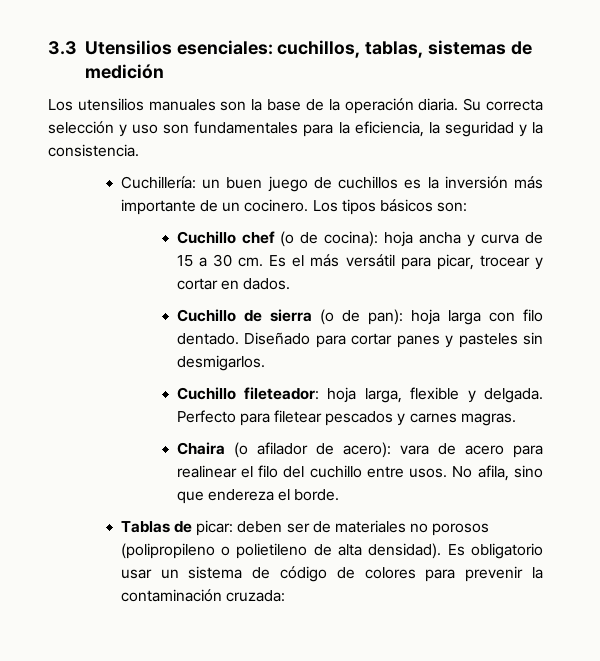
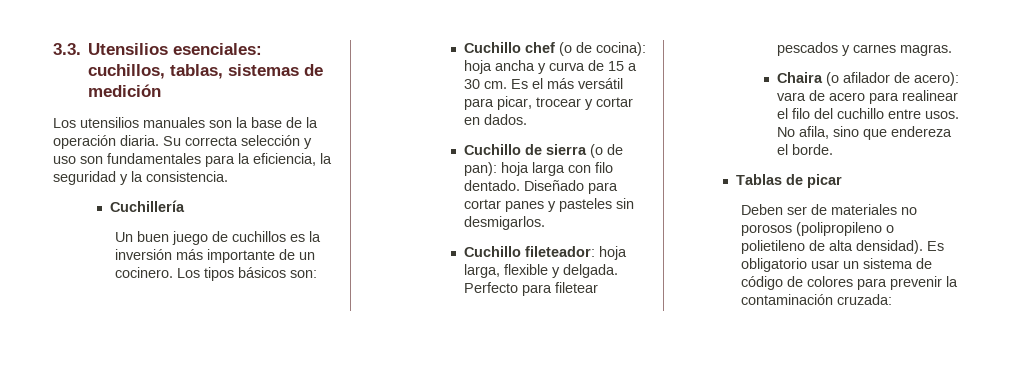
[48,41,77,55] 3.3 -> [53,43,81,55] 3.3.
[120,176,221,189] Cuchillería: un -> [110,200,186,212] [114,232,133,242] Cuchillería // Un
[196,520,283,536] picar: deben -> [807,174,843,188] [740,204,783,215] picar // Deben

